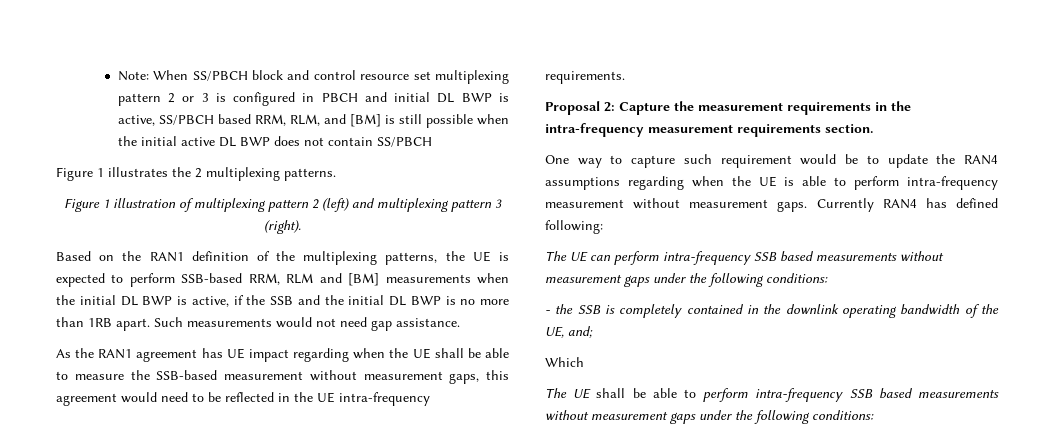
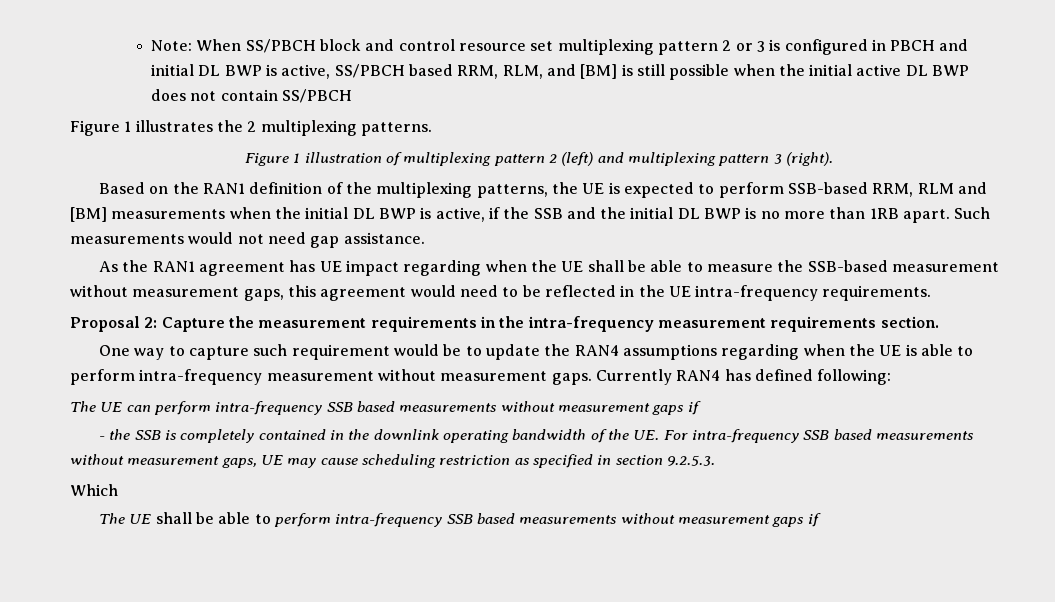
[653,273,828,287] under the following conditions: -> [687,401,701,415] if
[545,326,593,338] UE, and; -> [633,429,974,443] [70,454,715,468] UE. For intra-frequency SSB based measurements without measurement gaps, UE may cause scheduling restriction as specified in section 9.2.5.3.
[699,410,874,424] under the following conditions: -> [807,513,821,527] if

